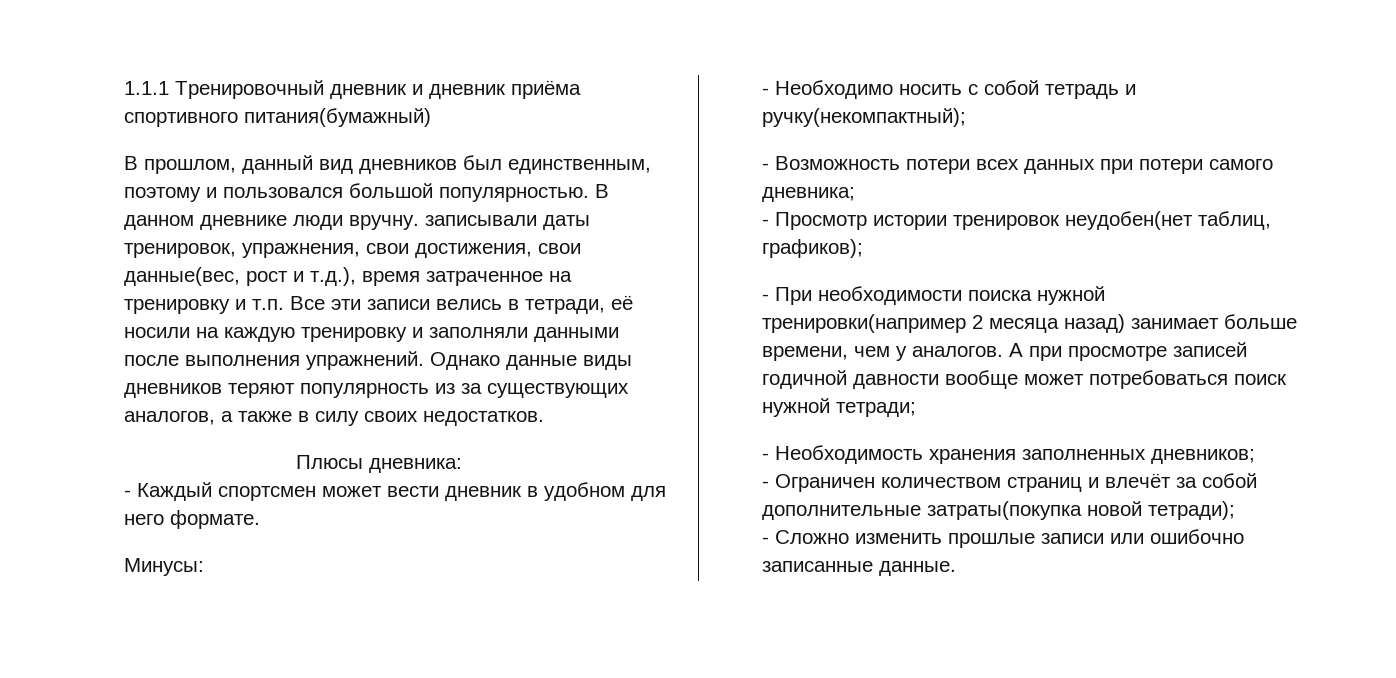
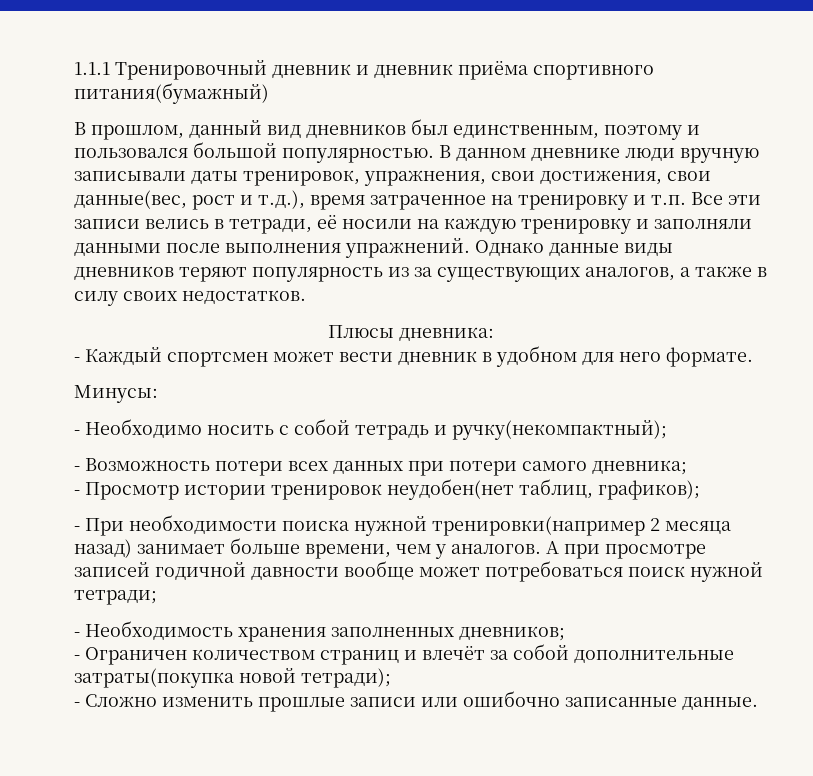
[349,215,420,230] вручну. -> [680,148,760,163] вручную

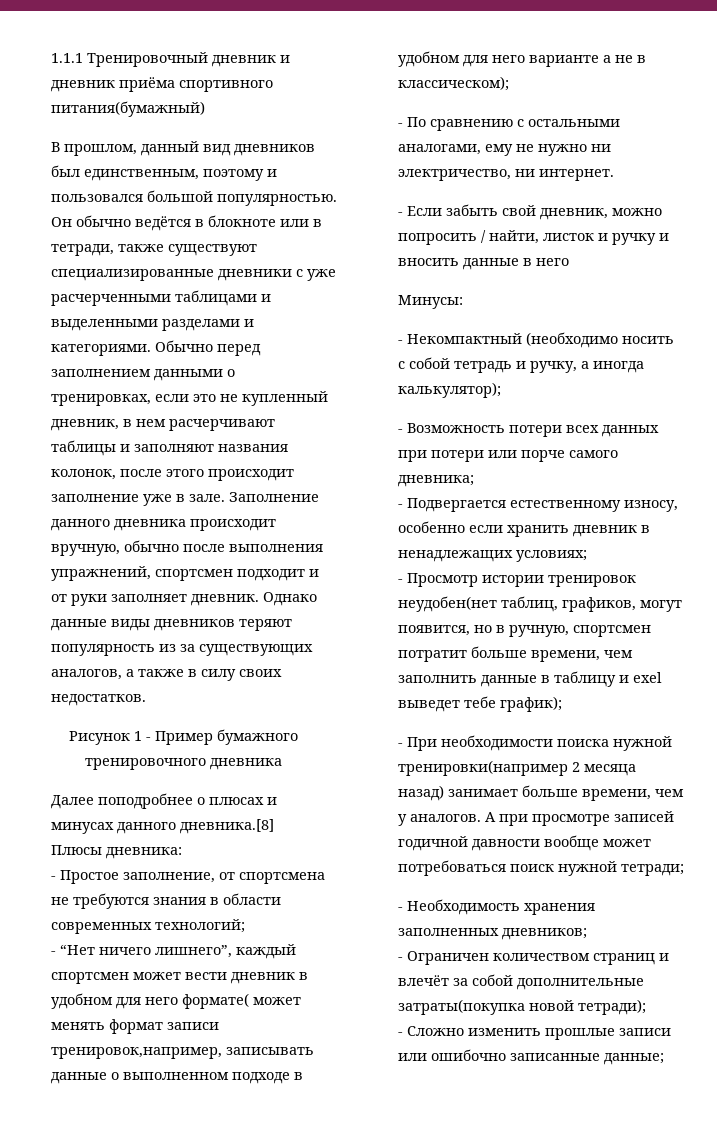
[439,145,760,163] [74,170,712,186] [74,190,762,210] [74,215,753,234] [74,238,471,258] В данном дневнике люди вручную записывали даты тренировок, упражнения, свои достижения, свои данные(вес, рост и т.д.), время затраченное на тренировку и т.п. Все эти записи велись в тетради, её носили на каждую тренировку и заполняли данными после выполнения упражнений. -> [51,215,323,231] [51,244,258,256] [51,269,337,281] [51,290,272,306] [51,319,255,331] [51,340,262,356] [51,369,236,381] [51,391,329,406] [51,419,276,431] [51,440,289,456] [51,469,295,481] [51,492,320,506] [51,519,277,531] [51,540,324,556] [51,566,320,581] [51,594,260,606] Он обычно ведётся в блокноте или в тетради, также существуют специализированные дневники с уже расчерченными таблицами и выделенными разделами и категориями. Обычно перед заполнением данными о тренировках, если это не купленный дневник, в нем расчерчивают таблицы и заполняют названия колонок, после этого происходит заполнение уже в зале. Заполнение данного дневника происходит вручную, обычно после выполнения упражнений, спортсмен подходит и от руки заполняет дневник.
[327,325,494,341] [74,347,163,365] Плюсы дневника: // - Каждый -> [68,729,298,745] [84,758,282,770] [51,793,278,809] [51,819,275,834] [51,845,183,859] [51,870,326,884] [51,893,282,909] [51,919,246,934] [51,944,297,959] Рисунок 1 - Пример бумажного тренировочного дневника // Далее поподробнее о плюсах и минусах данного дневника.[8] // Плюсы дневника: // - Простое заполнение, от спортсмена не требуются знания в области современных технологий; // - “Нет ничего лишнего”, каждый
[666,347,754,367] формате. -> [182,993,302,1009] [51,1019,220,1034] [51,1047,315,1059] [51,1072,304,1084] [398,51,647,67] [398,76,510,91] [398,117,621,131] [398,144,612,156] [398,169,615,181] [398,204,663,220] [398,230,670,245] [398,258,570,270] формате( может менять формат записи тренировок,например, записывать данные о выполненном подходе в удобном для него варианте а не в классическом); // - По сравнению с остальными аналогами, ему не нужно ни электричество, ни интернет. // - Если забыть свой дневник, можно попросить / найти, листок и ручку и вносить данные в него
[85,419,203,438] Необходимо -> [407,332,619,348] Некомпактный (необходимо
[452,420,668,440] ручку(некомпактный); -> [530,361,645,373] [398,382,502,398] ручку, а иногда калькулятор);
(518, 468) none -> [488,450,566,462] или порче
(688, 467) none -> [398,498,679,512] [398,521,651,537] [398,550,588,562] // - Подвергается естественному износу, особенно если хранить дневник в ненадлежащих условиях;
[598,480,701,500] графиков); -> [562,597,683,612] [398,625,652,637] [398,646,634,662] [398,671,663,687] [398,696,563,712] графиков, могут появится, но в ручную, спортсмен потратит больше времени, чем заполнить данные в таблицу и exel выведет тебе график);
[682,697,759,710] данные. -> [604,1053,665,1065] данные;

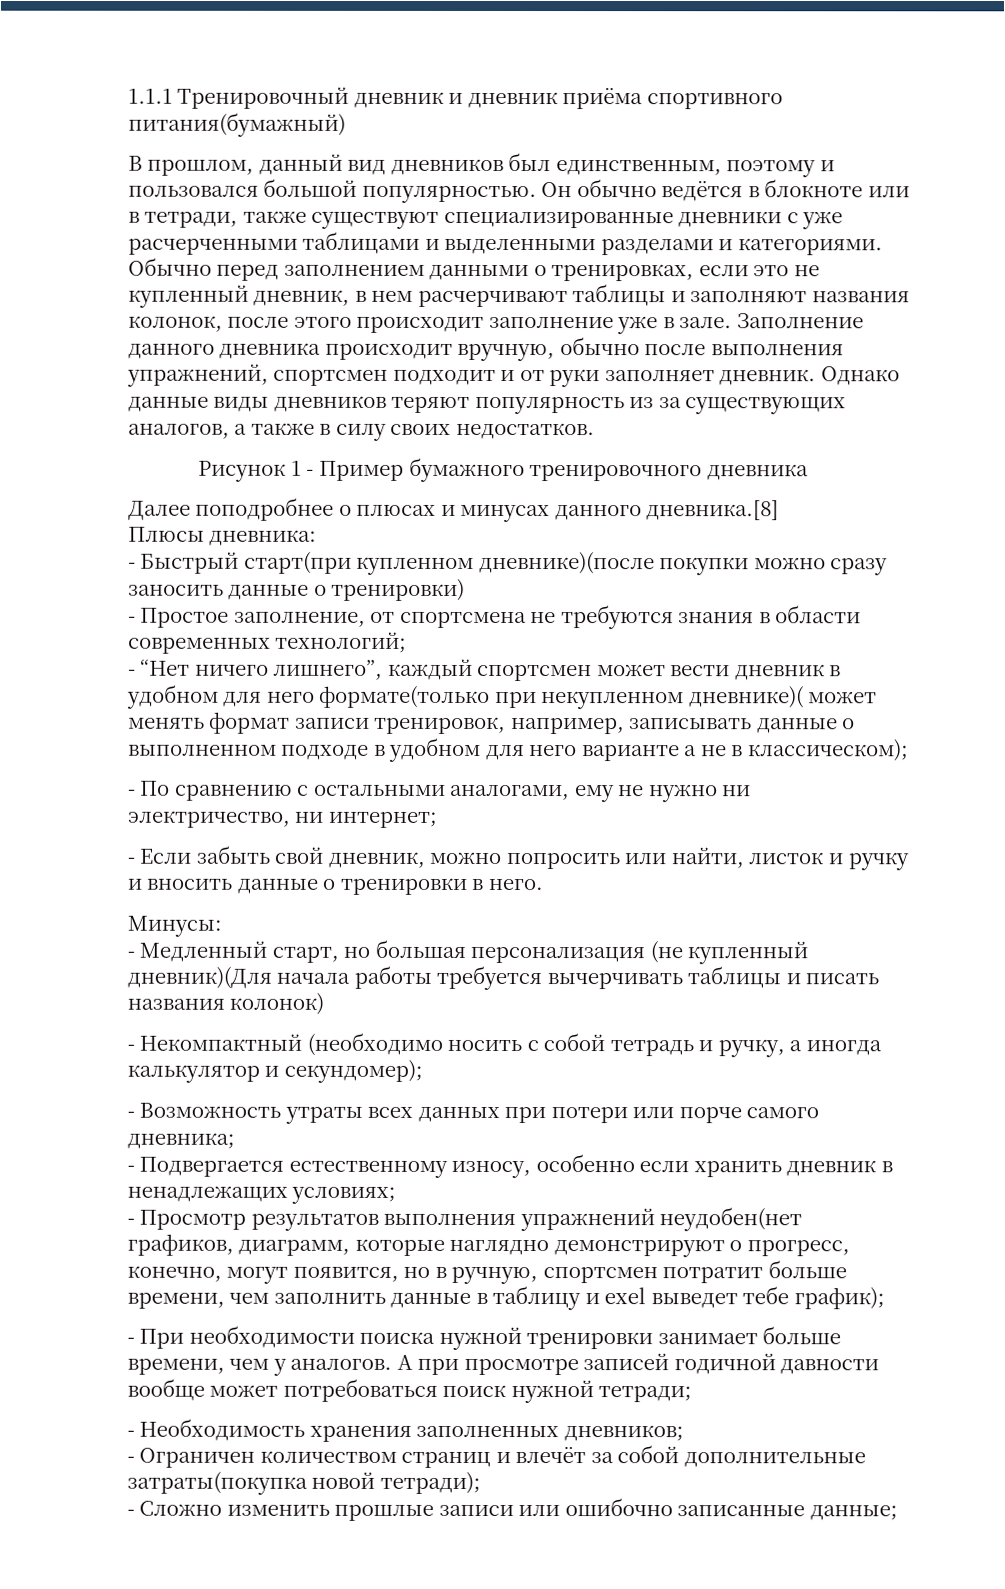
(183, 853) none -> [127,551,889,576] [127,578,466,601] // - Быстрый старт(при купленном дневнике)(после покупки можно сразу заносить данные о тренировки)
[182,993,250,1009] формате( -> [319,685,804,710] формате(только при некупленном дневнике)(
[51,1047,223,1059] тренировок,например, -> [374,716,625,735] тренировок, например,
[539,169,615,181] интернет. -> [327,811,437,828] интернет;
[481,230,487,243] / -> [624,853,667,865] или
[523,258,570,266] [398,295,464,309] в него // Минусы: -> [322,877,543,895] [126,915,222,937] [126,939,809,965] [126,965,880,991] [126,992,325,1015] о тренировки в него. // Минусы: // - Медленный старт, но большая персонализация (не купленный дневник)(Для начала работы требуется вычерчивать таблицы и писать названия колонок)
[398,382,502,398] калькулятор); -> [126,1059,423,1083] калькулятор и секундомер);
[509,425,563,437] потери -> [284,1106,363,1124] утраты
[482,575,637,587] [398,596,637,612] истории тренировок неудобен(нет таблиц, графиков, -> [250,1207,803,1232] [126,1233,850,1258] [126,1265,222,1282] результатов выполнения упражнений неудобен(нет графиков, диаграмм, которые наглядно демонстрируют о прогресс, конечно,
[398,760,637,776] [398,785,445,801] тренировки(например 2 месяца назад) -> [526,1332,654,1350] тренировки

